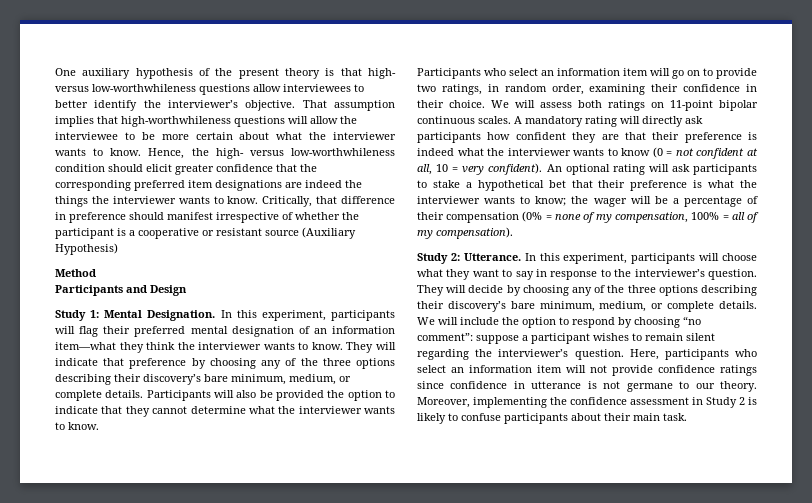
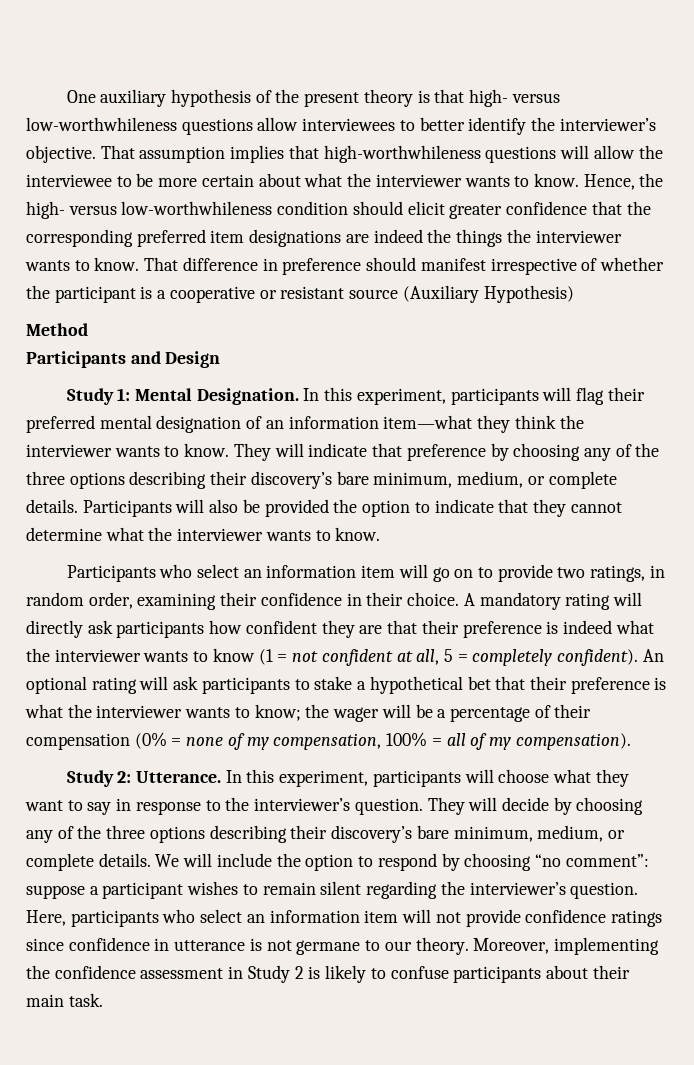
[262,196,338,207] Critically, that -> [144,257,179,271] That
[491,100,758,111] [417,116,511,124] We will assess both ratings on 11-point bipolar continuous scales. -> (460, 599) none
[652,147,663,158] (0 -> [258,649,273,665] (1
[436,164,485,175] 10 = very -> [443,649,553,666] 5 = completely

